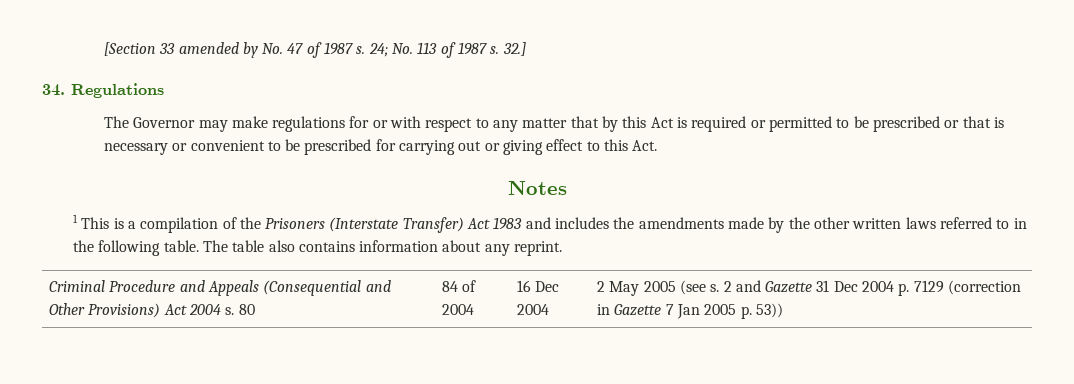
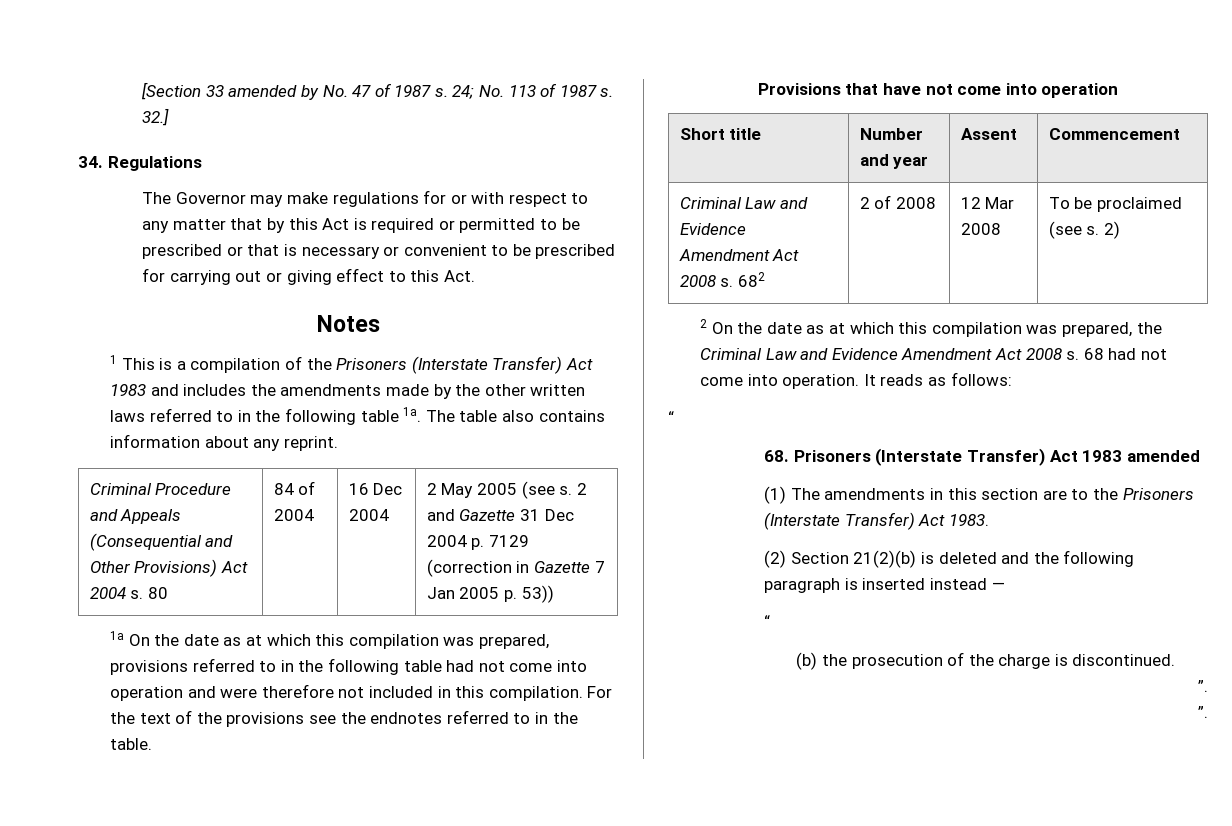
[163,240,199,252] table. -> [360,407,422,422] table 1a.
(783, 310) none -> [110,631,549,649] [110,658,587,675] [110,684,613,701] [110,710,578,727] [110,738,153,750] [757,83,1119,98] [679,128,762,140] [859,128,923,140] [859,154,929,169] [960,128,1017,140] [1048,128,1180,140] [679,197,809,209] [679,223,746,235] [678,249,800,261] [679,272,766,287] [859,195,937,209] [960,197,1015,209] [960,223,1001,235] [1048,197,1183,212] [1048,221,1121,239] [700,319,1162,337] [700,348,1167,360] [700,372,1012,389] [668,411,674,424] [764,448,1200,466] [764,486,1194,504] [764,512,990,530] [764,550,1135,568] [764,578,1005,593] [764,615,771,628] [796,652,1176,670] [1198,680,1208,692] [1198,706,1208,718] // 1a On the date as at which this compilation was prepared, provisions referred to in the following table had not come into operation and were therefore not included in this compilation. For the text of the provisions see the endnotes referred to in the table. // Provisions that have not come into operation // Short title | Number and year | Assent | Commencement // Criminal Law and Evidence Amendment Act 2008 s. 682 | 2 of 2008 | 12 Mar 2008 | To be proclaimed (see s. 2) // 2 On the date as at which this compilation was prepared, the Criminal Law and Evidence Amendment Act 2008 s. 68 had not come into operation. It reads as follows: // “ // 68. Prisoners (Interstate Transfer) Act 1983 amended // (1) The amendments in this section are to the Prisoners (Interstate Transfer) Act 1983. // (2) Section 21(2)(b) is deleted and the following paragraph is inserted instead — // “ // (b) the prosecution of the charge is discontinued. // ”. // ”.

